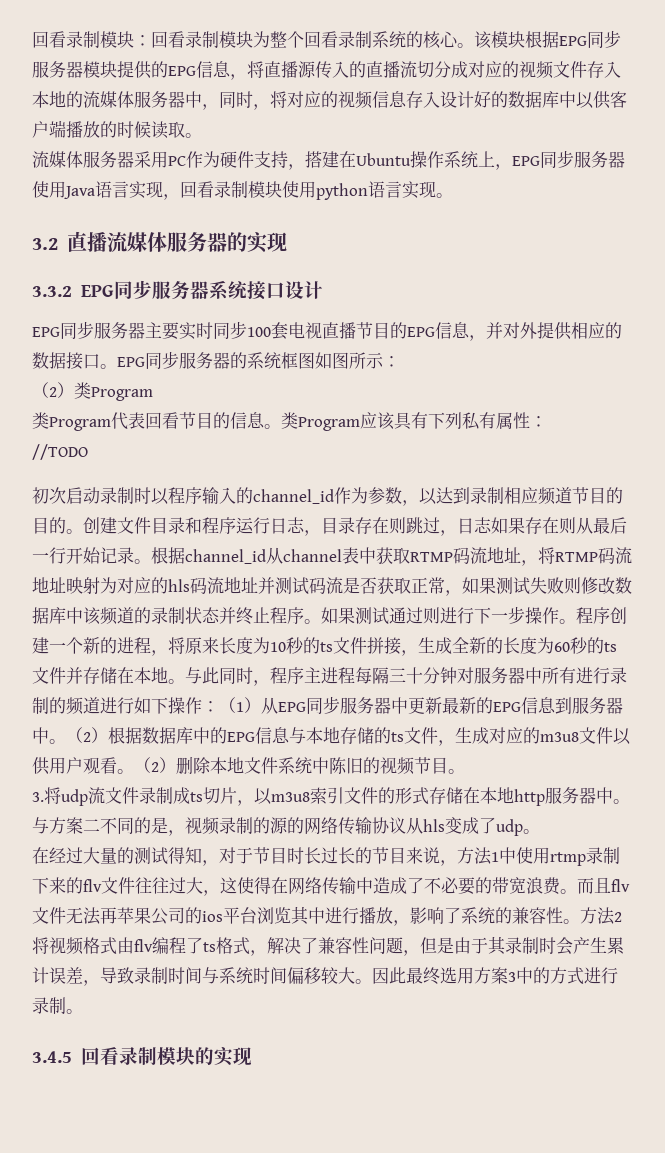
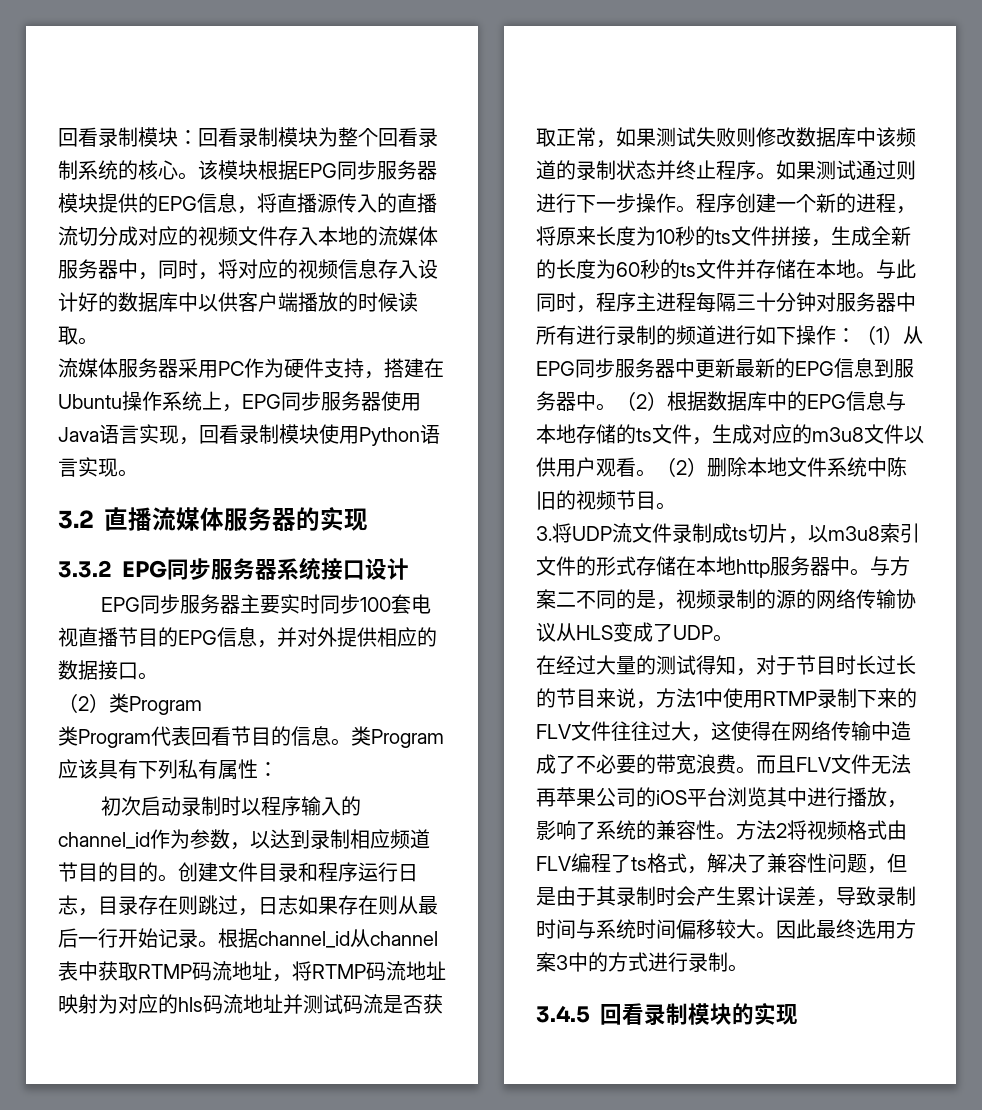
[316,183,368,200] python -> [359,427,420,446] Python
[117,351,400,369] EPG同步服务器的系统框图如图所示： -> (158, 676) none
[32,444,88,460] // //TODO -> (278, 769) none
[61,789,88,806] udp -> [572,526,612,541] UDP
[423,817,523,836] hls变成了udp -> [576,622,713,642] HLS变成了UDP
[550,852,586,866] rtmp -> [763,691,817,706] RTMP
[83,879,102,892] flv -> [536,724,571,739] FLV
[611,879,630,892] flv -> [796,757,831,772] FLV
[202,911,223,922] ios -> [656,790,687,805] iOS
[134,939,153,952] flv -> [536,856,571,871] FLV

